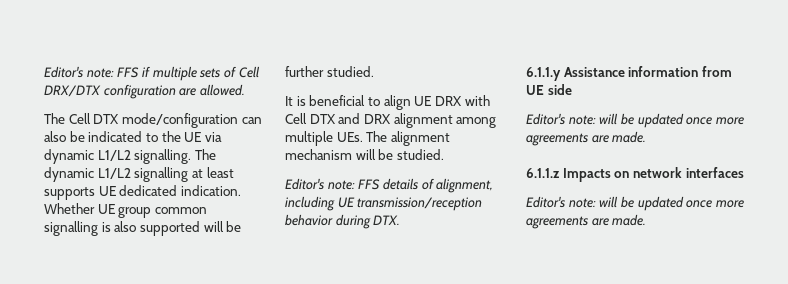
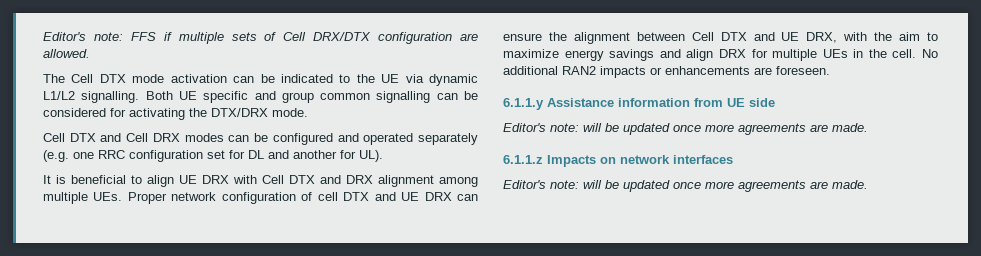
[121,113,262,128] [44,131,66,142] mode/configuration can also -> [132,74,255,83] mode activation can
[194,149,216,160] [44,167,234,182] [44,185,241,200] [44,203,207,218] [44,221,242,236] [285,66,374,77] The dynamic L1/L2 signalling at least supports UE dedicated indication. Whether UE group common signalling is also supported will be further studied. -> [145,91,479,103] [43,108,308,120] [43,133,479,145] [43,150,383,162] Both UE specific and group common signalling can be considered for activating the DTX/DRX mode. // Cell DTX and Cell DRX modes can be configured and operated separately (e.g. one RRC configuration set for DL and another for UL).
[366,131,450,146] [285,149,444,160] [285,178,494,193] [285,196,483,211] [285,214,401,229] The alignment mechanism will be studied. // Editor's note: FFS details of alignment, including UE transmission/reception behavior during DTX. -> [127,192,478,204] [503,32,939,44] [503,49,938,61] [503,66,830,78] Proper network configuration of cell DTX and UE DRX can ensure the alignment between Cell DTX and UE DRX, with the aim to maximize energy savings and align DRX for multiple UEs in the cell. No additional RAN2 impacts or enhancements are foreseen.

